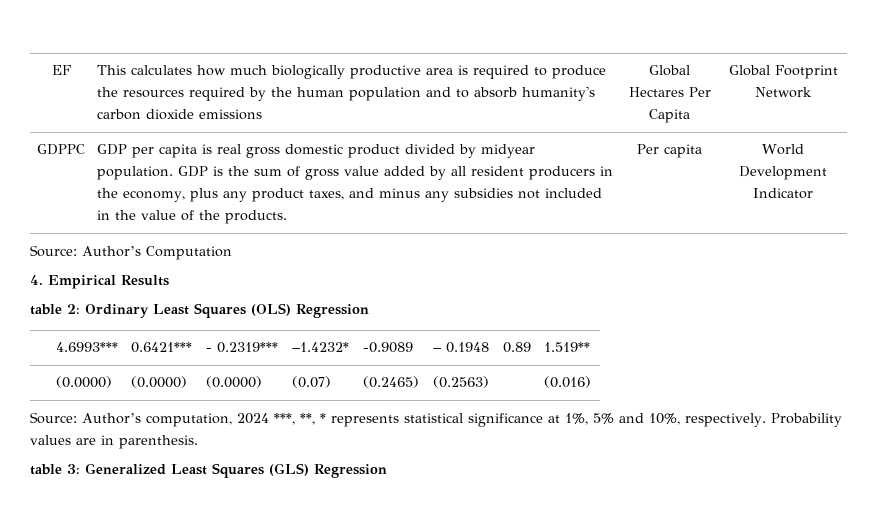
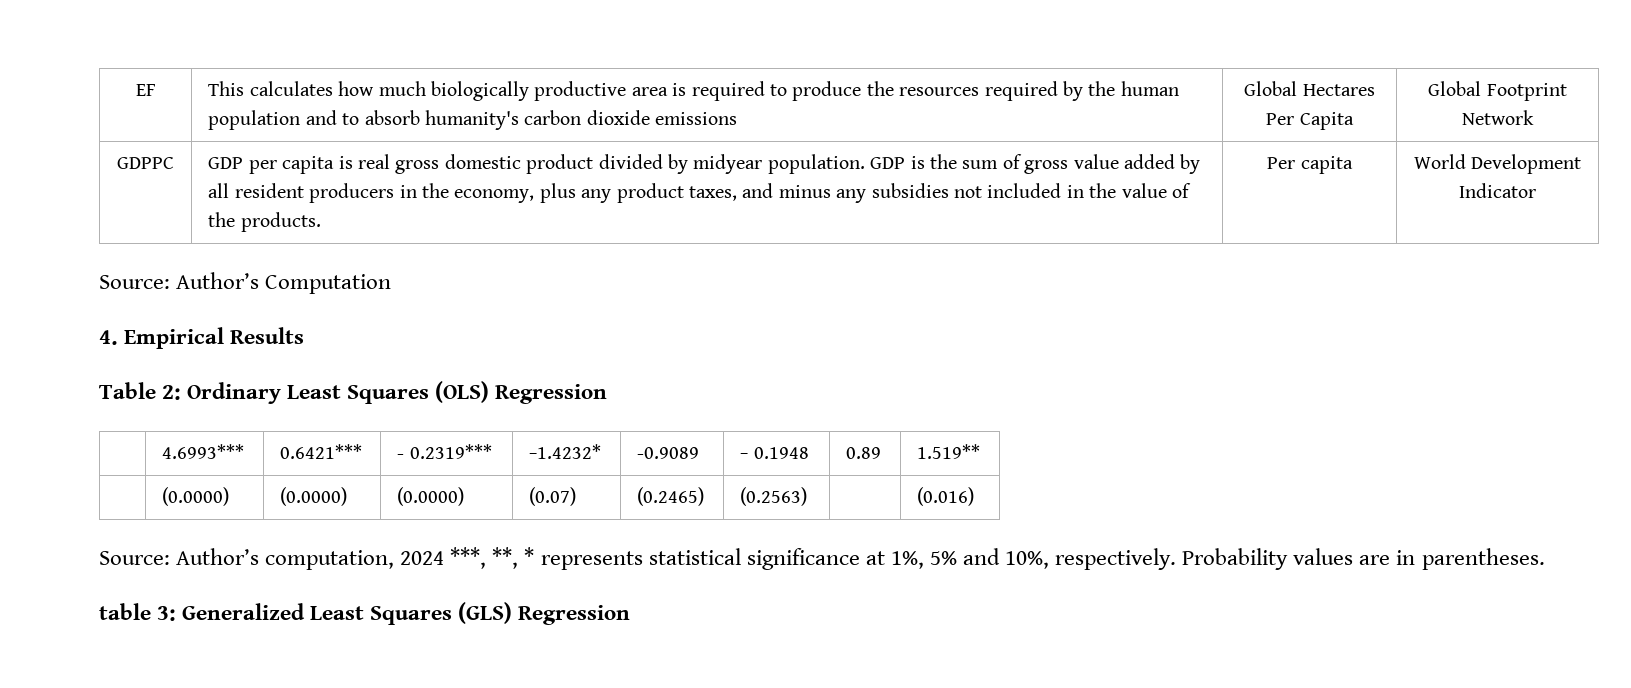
[30,304,62,315] table -> [99,382,156,399] Table
[119,435,198,449] parenthesis. -> [1421,548,1545,570] parentheses.

